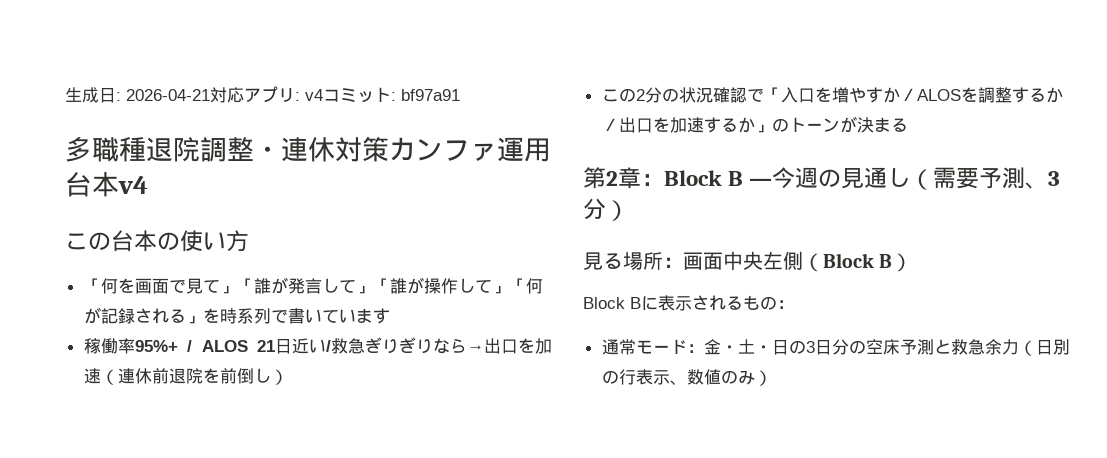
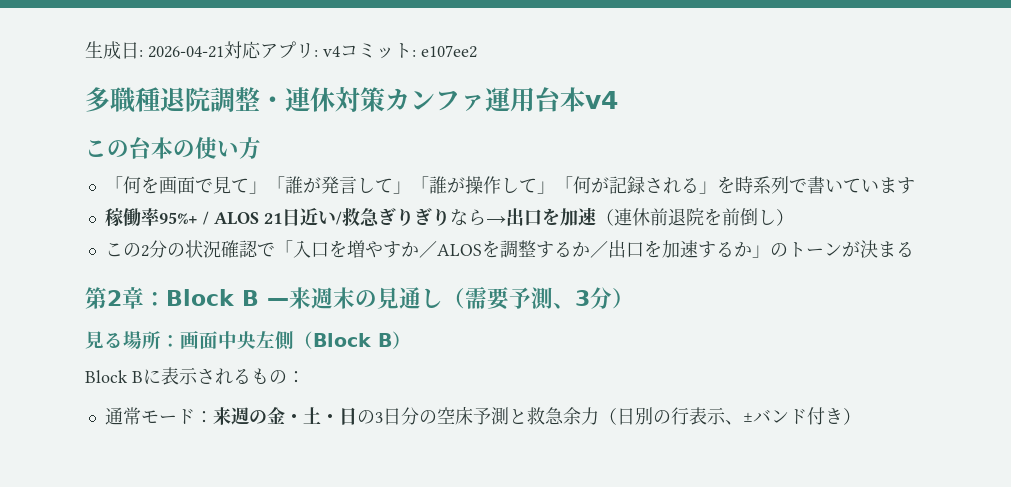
[401,89,460,101] bf97a91 -> [421,45,477,58] e107ee2
[772,167,819,189] 今週 -> [289,287,355,309] 来週末
(704, 348) none -> [212,407,267,425] 来週の
[686,369,755,385] 数値のみ -> [742,407,843,425] ±バンド付き

